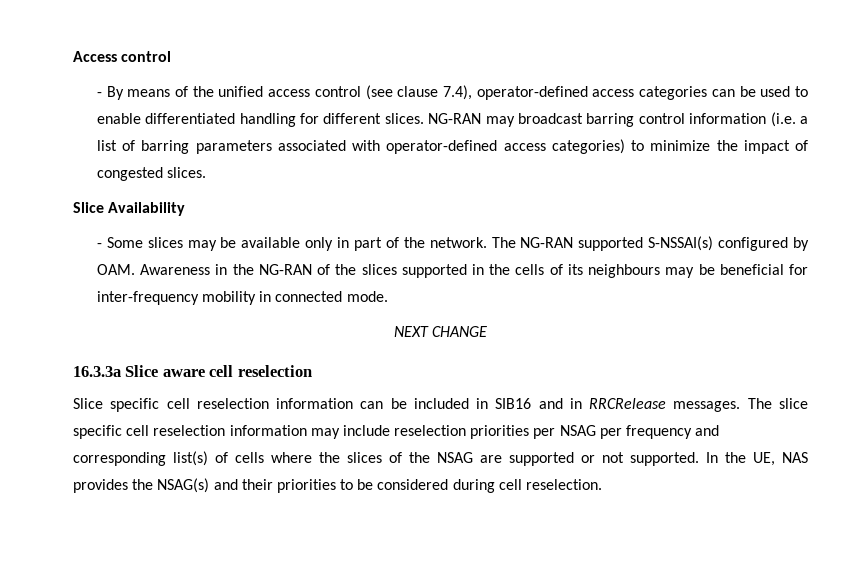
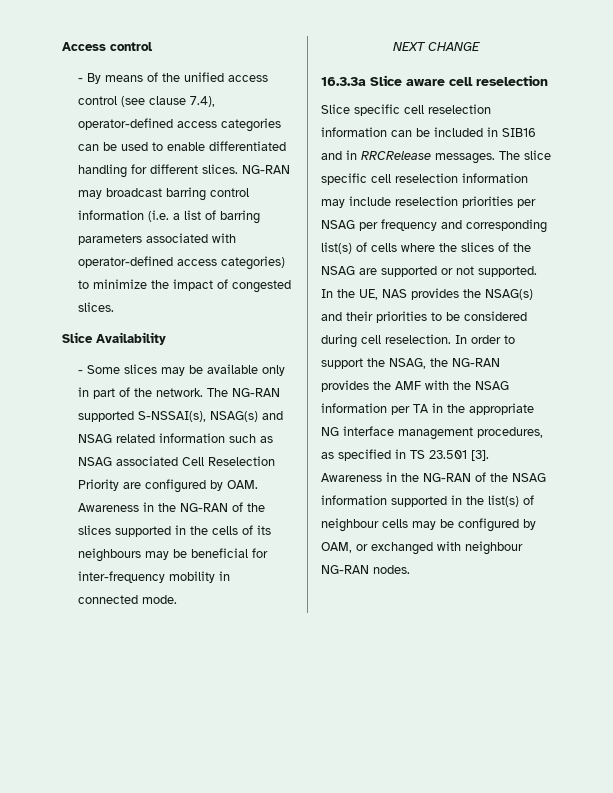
[648,236,714,251] S-NSSAI(s) -> [137,411,283,422] [77,433,273,443] [77,456,275,466] [77,479,141,491] S-NSSAI(s), NSAG(s) and NSAG related information such as NSAG associated Cell Reselection Priority are
(603, 484) none -> [455,335,515,344] [321,358,500,369] [321,380,509,392] [321,403,534,415] [321,426,543,440] [321,449,489,461] [321,472,546,482] [321,495,534,507] [321,518,536,532] [321,541,523,555] [321,565,410,574] In order to support the NSAG, the NG-RAN provides the AMF with the NSAG information per TA in the appropriate NG interface management procedures, as specified in TS 23.501 [3]. Awareness in the NG-RAN of the NSAG information supported in the list(s) of neighbour cells may be configured by OAM, or exchanged with neighbour NG-RAN nodes.

